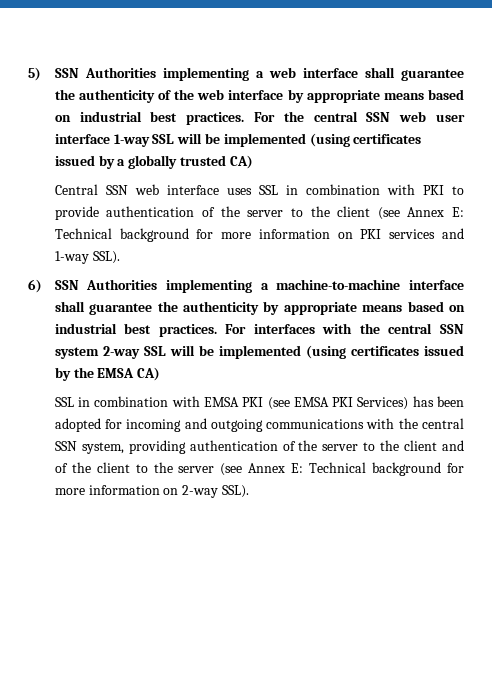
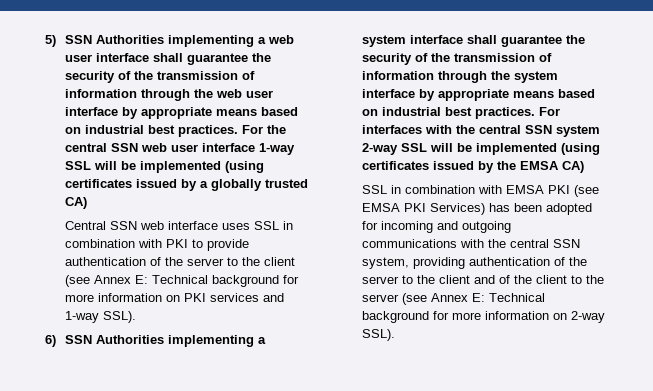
[302,67,464,81] [54,89,225,103] interface shall guarantee the authenticity of the web -> [64,53,271,65] [64,71,255,83] [64,89,273,101] user interface shall guarantee the security of the transmission of information through the web user
[276,279,465,290] [54,301,260,315] machine-to-machine interface shall guarantee the authenticity -> [361,35,585,47] [361,53,552,65] [361,71,558,83] [361,89,415,98] system interface shall guarantee the security of the transmission of information through the system interface

